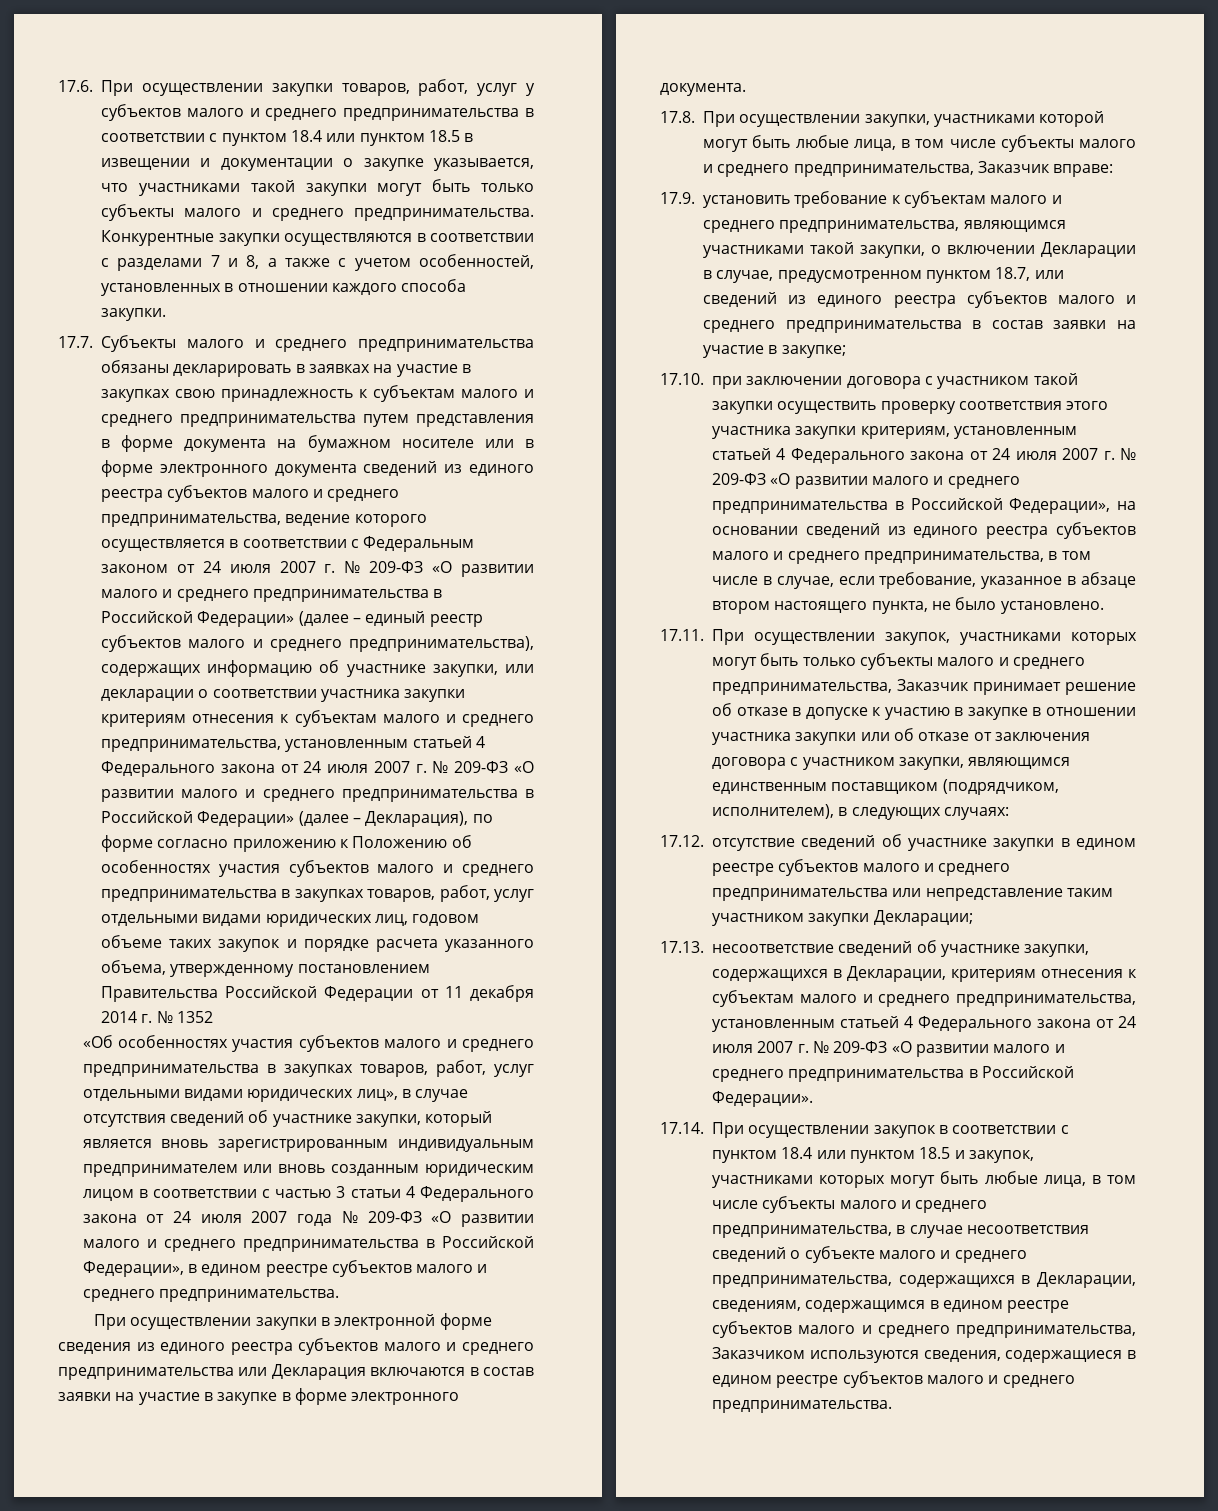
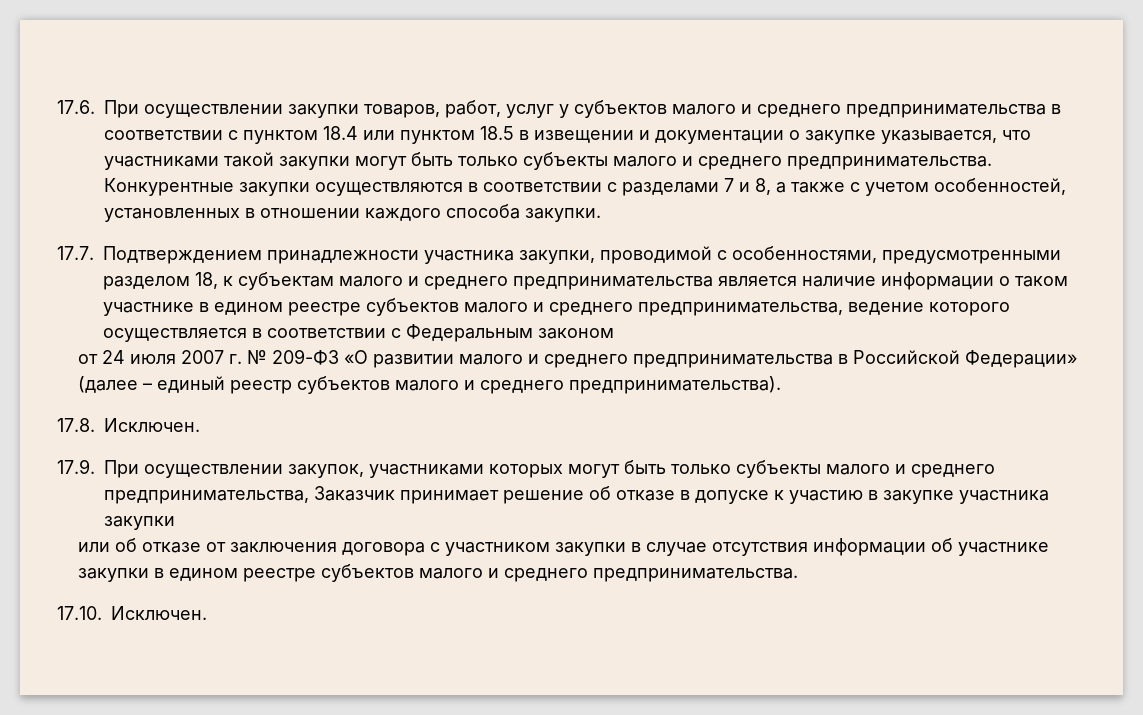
[101,335,534,352] [101,360,471,377] [101,389,353,402] Субъекты малого и среднего предпринимательства обязаны декларировать в заявках на участие в закупках свою принадлежность -> [103,246,1061,264] [103,272,218,290] Подтверждением принадлежности участника закупки, проводимой с особенностями, предусмотренными разделом 18,
[363,414,534,427] [101,435,534,452] [101,460,534,477] [101,489,163,502] путем представления в форме документа на бумажном носителе или в форме электронного документа сведений из единого реестра -> [718,272,1068,290] [103,302,361,316] является наличие информации о таком участнике в едином реестре
(168, 568) none -> (614, 333) //
[349,636,534,652] [101,660,534,677] [101,689,466,702] [101,710,535,727] [101,736,485,752] [101,761,534,777] [101,789,534,802] [101,811,493,827] [101,835,472,852] [101,860,534,877] [101,885,535,902] [101,914,480,927] [101,935,535,952] [101,960,430,977] [101,985,534,1002] [101,1011,213,1023] [82,1035,535,1052] [82,1060,534,1077] [82,1089,469,1102] [82,1110,493,1127] [82,1139,534,1152] [82,1164,534,1177] [82,1186,535,1202] [82,1211,534,1227] [82,1236,535,1252] [82,1260,488,1277] [82,1289,339,1302] [94,1313,492,1330] [58,1338,534,1355] [58,1364,535,1380] [58,1388,460,1405] [660,83,746,96] [660,111,1105,127] [703,135,1136,152] [703,161,1114,177] [660,191,1062,208] [703,220,1066,233] [703,242,1136,258] [703,267,1064,283] [703,291,1136,308] [703,320,1136,333] [703,345,846,358] [660,373,1078,389] [712,401,1109,414] [712,426,1077,439] [712,448,1136,464] [712,473,1020,489] [712,498,1136,514] [712,522,1136,539] [712,551,1091,564] [712,572,1136,589] [712,597,1104,614] [660,629,704,641] предпринимательства), содержащих информацию об участнике закупки, или декларации о соответствии участника закупки критериям отнесения к субъектам малого и среднего предпринимательства, установленным статьей 4 Федерального закона от 24 июля 2007 г. № 209-ФЗ «О развитии малого и среднего предпринимательства в Российской Федерации» (далее – Декларация), по форме согласно приложению к Положению об особенностях участия субъектов малого и среднего предпринимательства в закупках товаров, работ, услуг отдельными видами юридических лиц, годовом объеме таких закупок и порядке расчета указанного объема, утвержденному постановлением Правительства Российской Федерации от 11 декабря 2014 г. № 1352 // «Об особенностях участия субъектов малого и среднего предпринимательства в закупках товаров, работ, услуг отдельными видами юридических лиц», в случае отсутствия сведений об участнике закупки, который является вновь зарегистрированным индивидуальным предпринимателем или вновь созданным юридическим лицом в соответствии с частью 3 статьи 4 Федерального закона от 24 июля 2007 года № 209-ФЗ «О развитии малого и среднего предпринимательства в Российской Федерации», в едином реестре субъектов малого и среднего предпринимательства. // При осуществлении закупки в электронной форме сведения из единого реестра субъектов малого и среднего предпринимательства или Декларация включаются в состав заявки на участие в закупке в форме электронного документа. // 17.8. При осуществлении закупки, участниками которой могут быть любые лица, в том числе субъекты малого и среднего предпринимательства, Заказчик вправе: // 17.9. установить требование к субъектам малого и среднего предпринимательства, являющимся участниками такой закупки, о включении Декларации в случае, предусмотренном пунктом 18.7, или сведений из единого реестра субъектов малого и среднего предпринимательства в состав заявки на участие в закупке; // 17.10. при заключении договора с участником такой закупки осуществить проверку соответствия этого участника закупки критериям, установленным статьей 4 Федерального закона от 24 июля 2007 г. № 209-ФЗ «О развитии малого и среднего предпринимательства в Российской Федерации», на основании сведений из единого реестра субъектов малого и среднего предпринимательства, в том числе в случае, если требование, указанное в абзаце втором настоящего пункта, не было установлено. // 17.11. -> [569,376,782,394] [57,418,200,432] [57,459,95,474] предпринимательства). // 17.8. Исключен. // 17.9.
[1032,707,1136,716] [712,732,857,745] в отношении участника закупки -> [959,490,1049,504] [104,516,175,530] участника закупки //
[898,757,1071,770] [712,779,1059,795] [712,804,1009,820] [660,835,876,851] закупки, являющимся единственным поставщиком (подрядчиком, исполнителем), в следующих случаях: // 17.12. отсутствие сведений -> [555,538,927,556] закупки в случае отсутствия информации
[712,888,1113,901] [712,910,973,926] [660,940,1090,957] [712,966,1137,982] [712,990,1136,1007] [712,1016,1136,1032] [712,1041,1065,1057] [712,1066,1074,1082] [712,1091,813,1107] [660,1122,1069,1138] [712,1147,1034,1163] [712,1171,1136,1188] [712,1196,988,1213] [712,1225,1089,1238] [712,1246,1027,1263] [712,1272,1136,1288] [712,1300,1070,1313] [712,1321,1136,1338] [712,1347,1136,1363] [712,1371,1075,1388] [712,1400,892,1413] предпринимательства или непредставление таким участником закупки Декларации; // 17.13. несоответствие сведений об участнике закупки, содержащихся в Декларации, критериям отнесения к субъектам малого и среднего предпринимательства, установленным статьей 4 Федерального закона от 24 июля 2007 г. № 209-ФЗ «О развитии малого и среднего предпринимательства в Российской Федерации». // 17.14. При осуществлении закупок в соответствии с пунктом 18.4 или пунктом 18.5 и закупок, участниками которых могут быть любые лица, в том числе субъекты малого и среднего предпринимательства, в случае несоответствия сведений о субъекте малого и среднего предпринимательства, содержащихся в Декларации, сведениям, содержащимся в едином реестре субъектов малого и среднего предпринимательства, Заказчиком используются сведения, содержащиеся в едином реестре субъектов малого и среднего предпринимательства. -> [593,568,799,582] [57,606,207,620] предпринимательства. // 17.10. Исключен.

